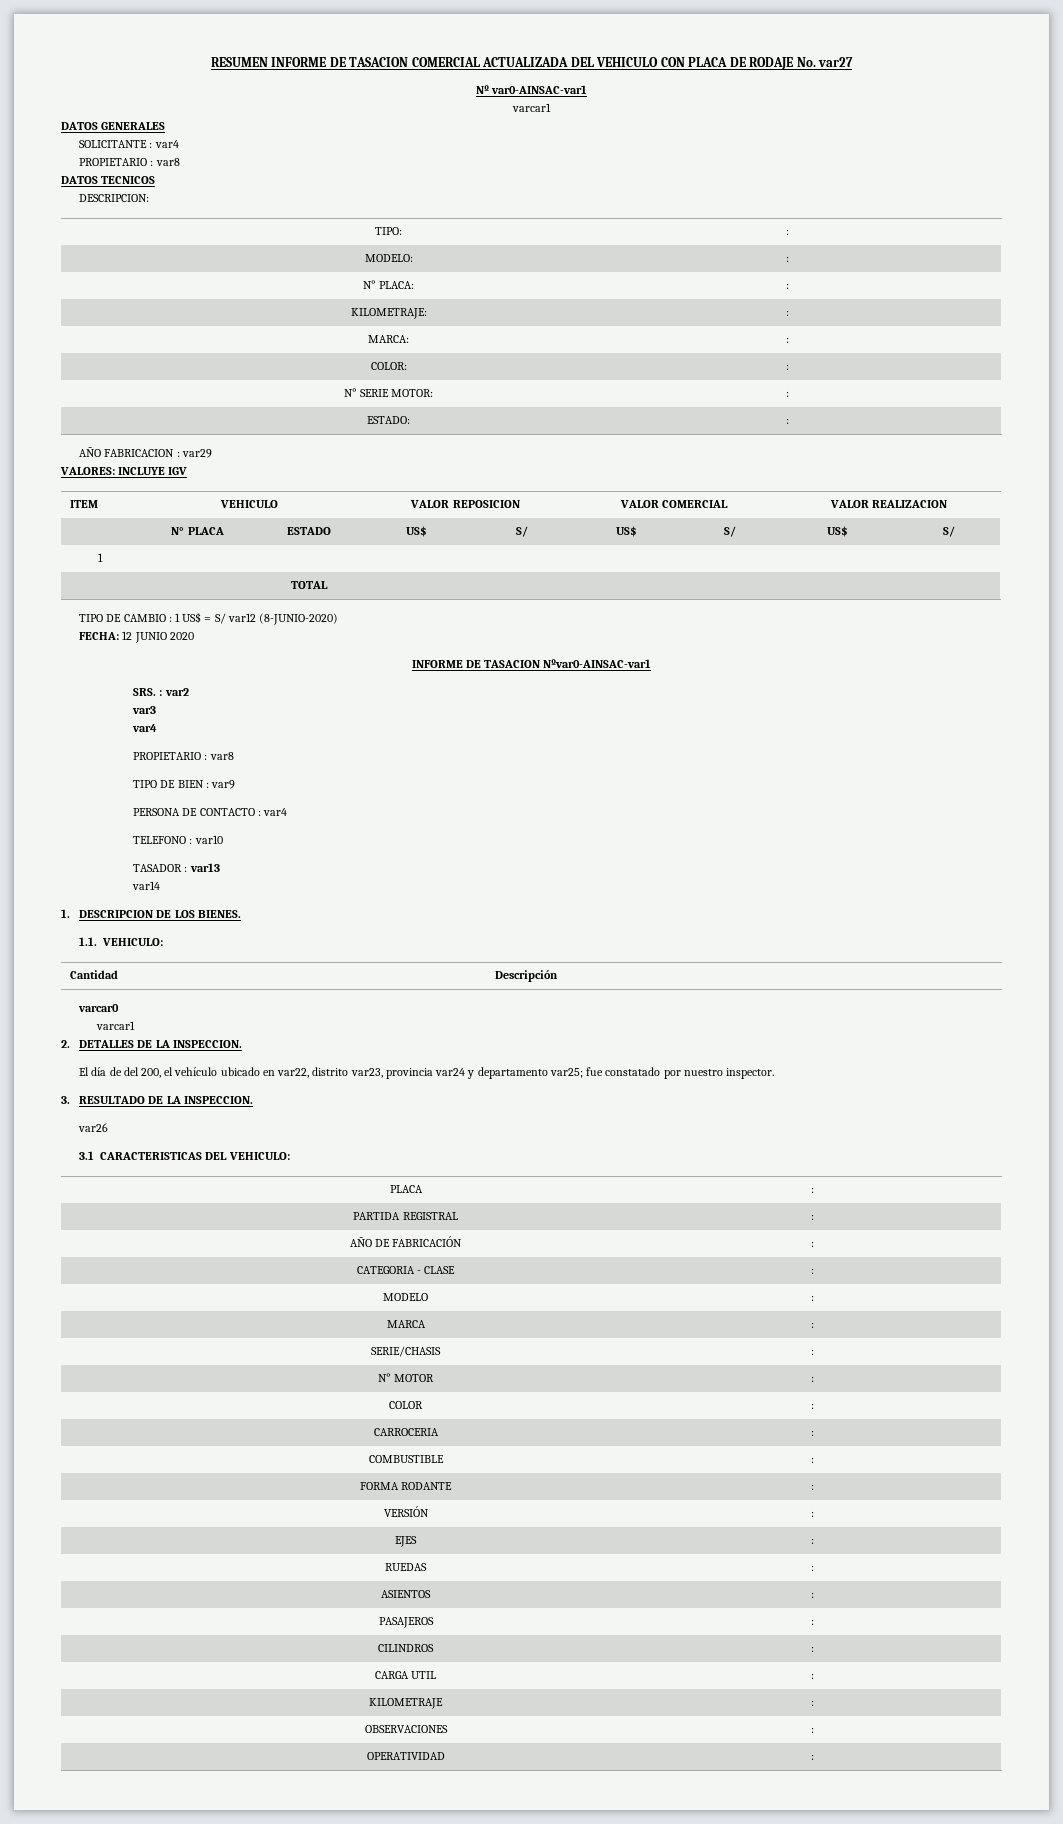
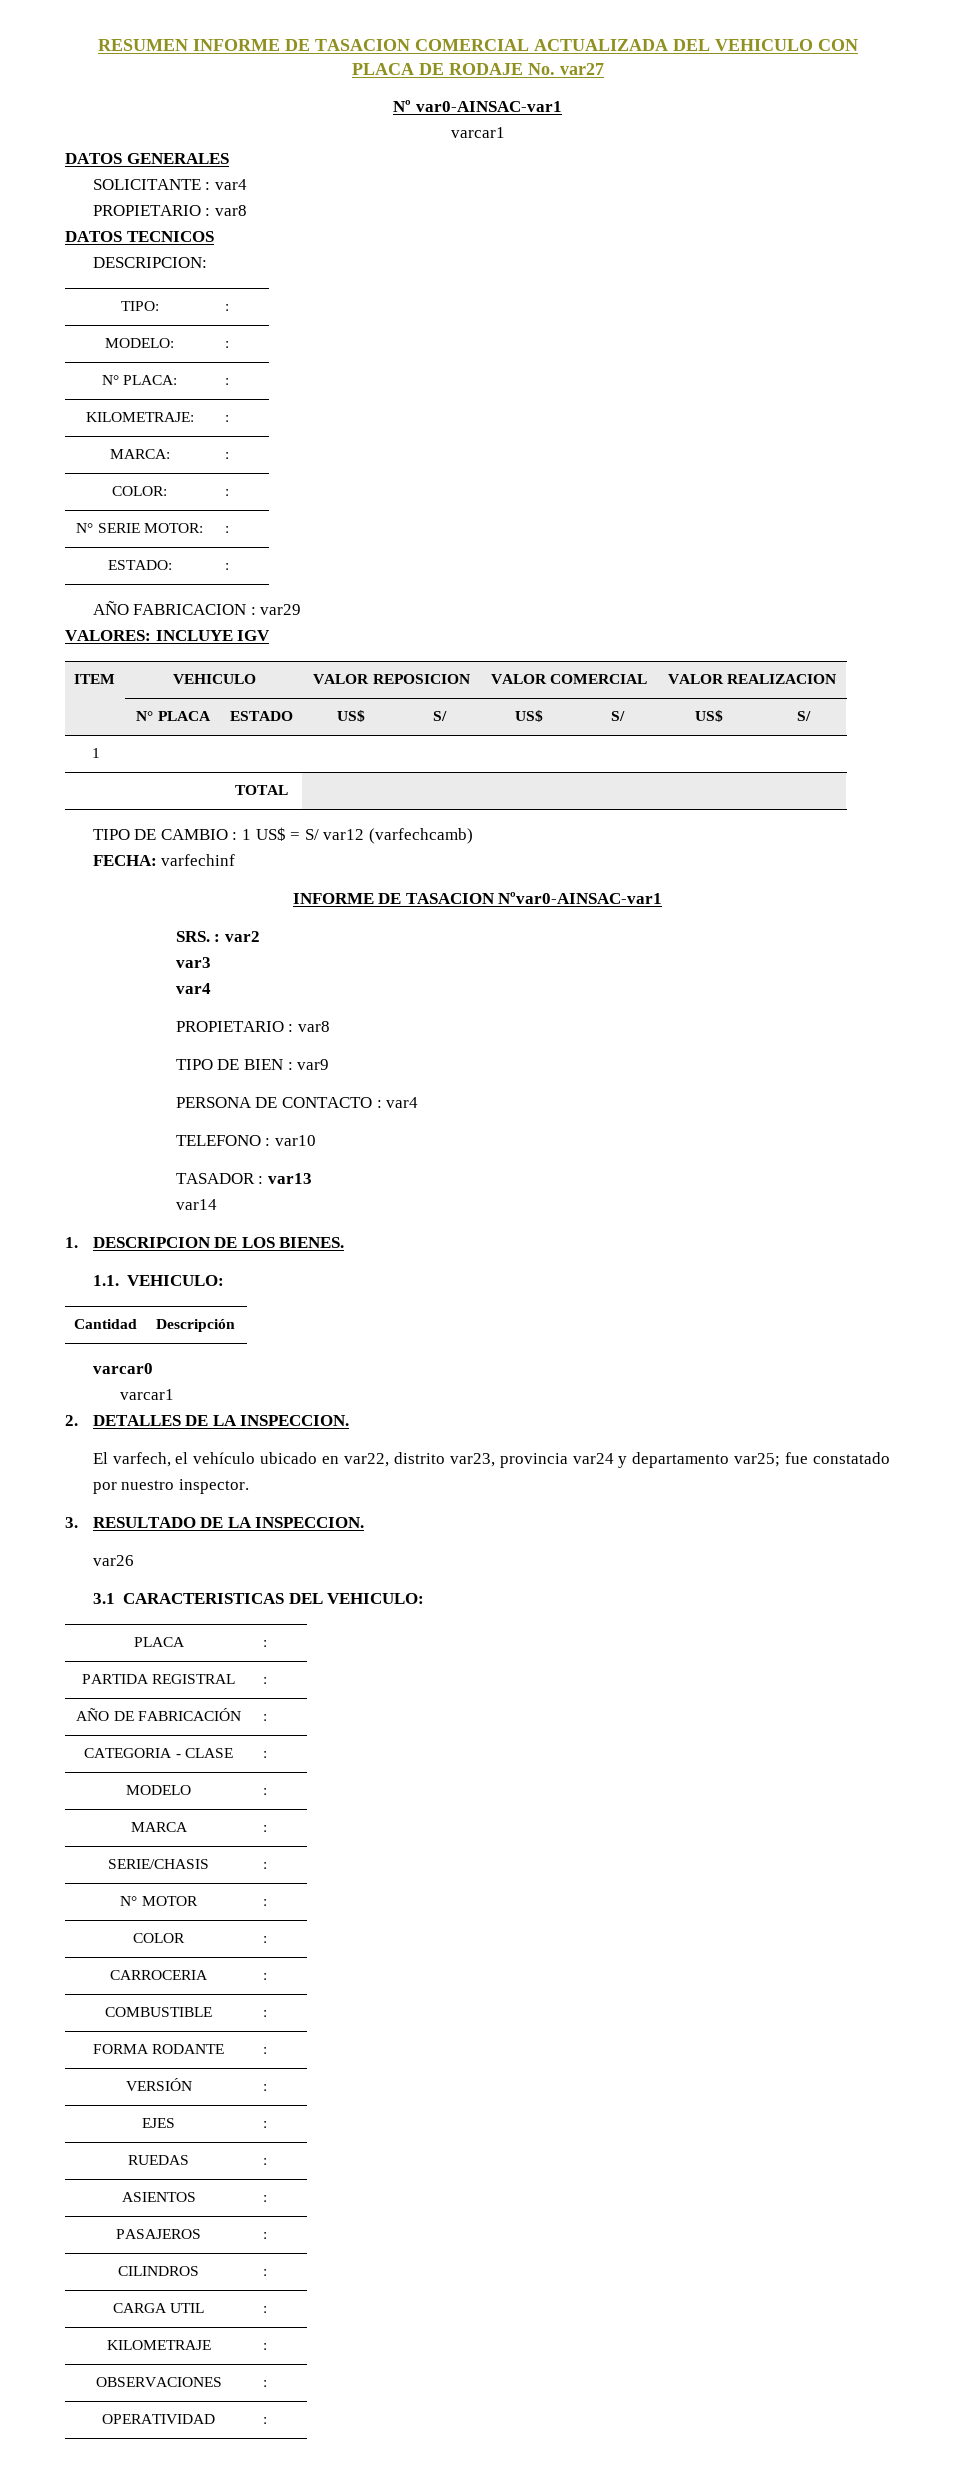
[259,613,339,625] (8-JUNIO-2020) -> [369,828,474,844] (varfechcamb)
[122,631,194,643] 12 JUNIO 2020 -> [161,854,236,866] varfechinf
[91,1067,161,1078] día de del 200, -> [112,1452,171,1467] varfech,

